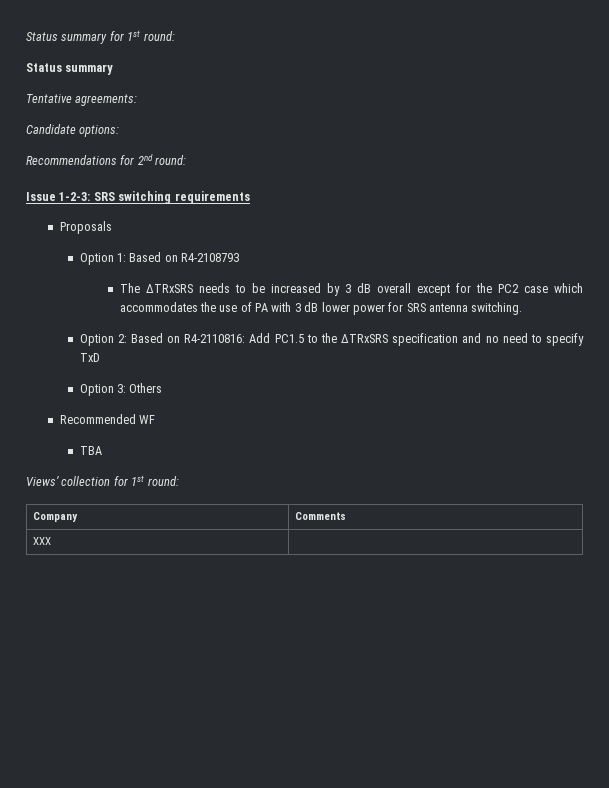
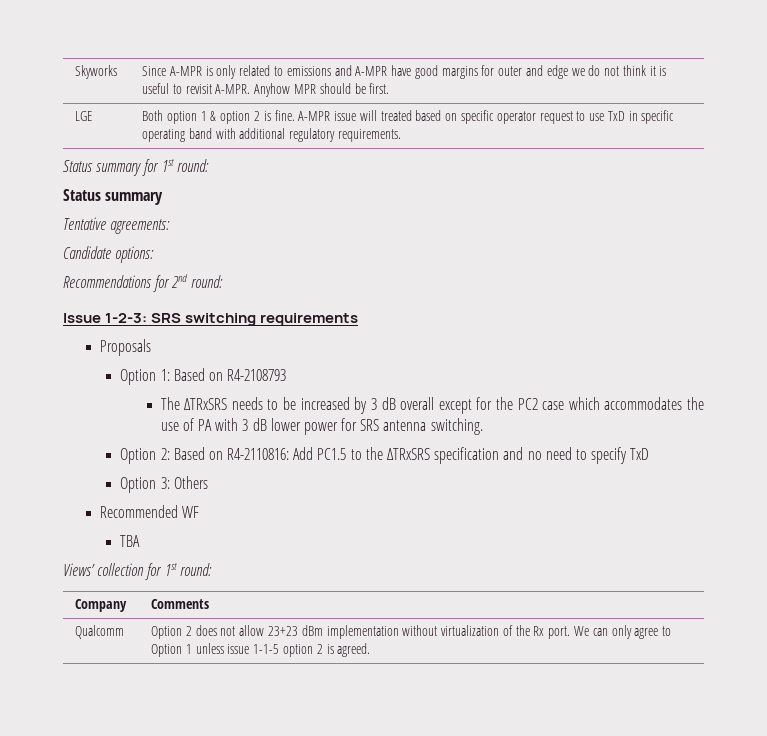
(26, 36) none -> [75,65,118,79] [142,65,667,79] [142,83,390,97] [75,111,93,121] [142,110,675,124] [142,128,401,142] Skyworks | Since A-MPR is only related to emissions and A-MPR have good margins for outer and edge we do not think it is useful to revisit A-MPR. Anyhow MPR should be first. // LGE | Both option 1 & option 2 is fine. A-MPR issue will treated based on specific operator request to use TxD in specific operating band with additional regulatory requirements. //
[32,537,51,545] XXX | -> [75,625,125,639] [151,625,672,639] [151,643,371,657] Qualcomm | Option 2 does not allow 23+23 dBm implementation without virtualization of the Rx port. We can only agree to Option 1 unless issue 1-1-5 option 2 is agreed.

